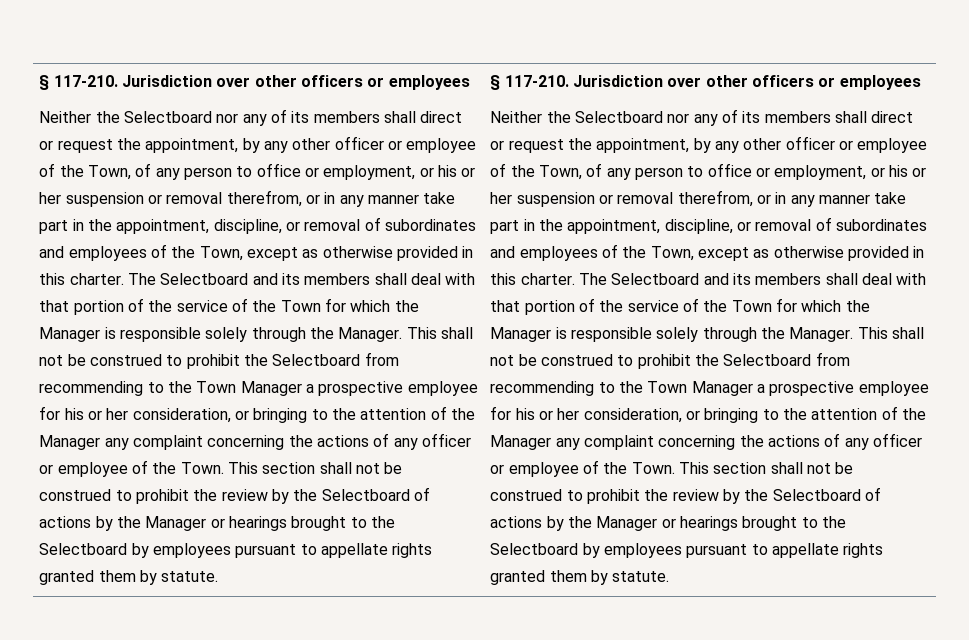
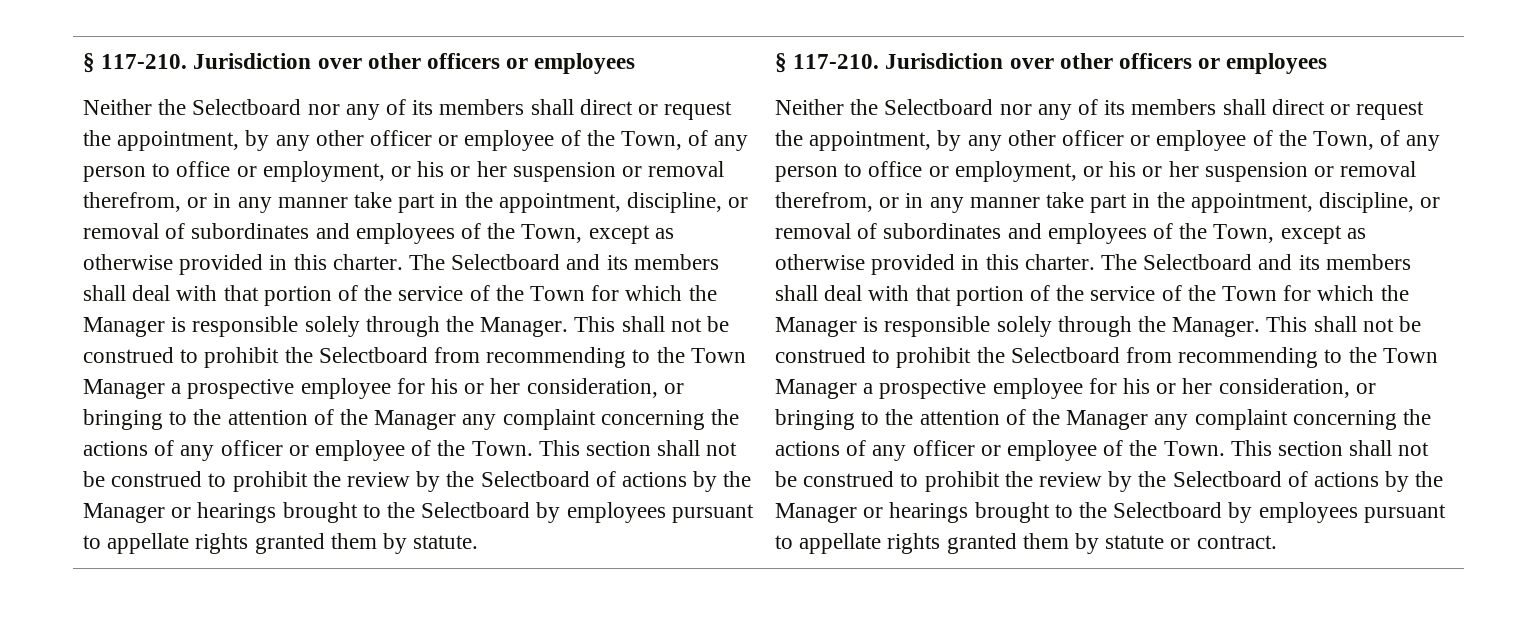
[612,571,670,582] statute. -> [1105,535,1277,549] statute or contract.

